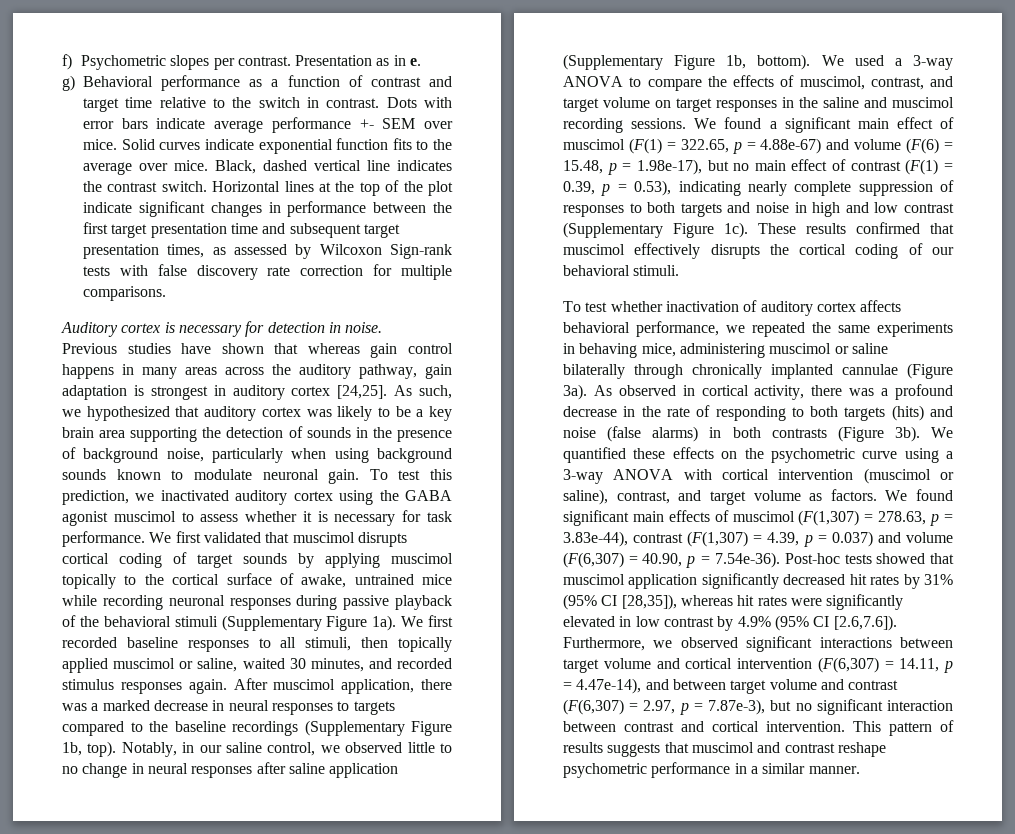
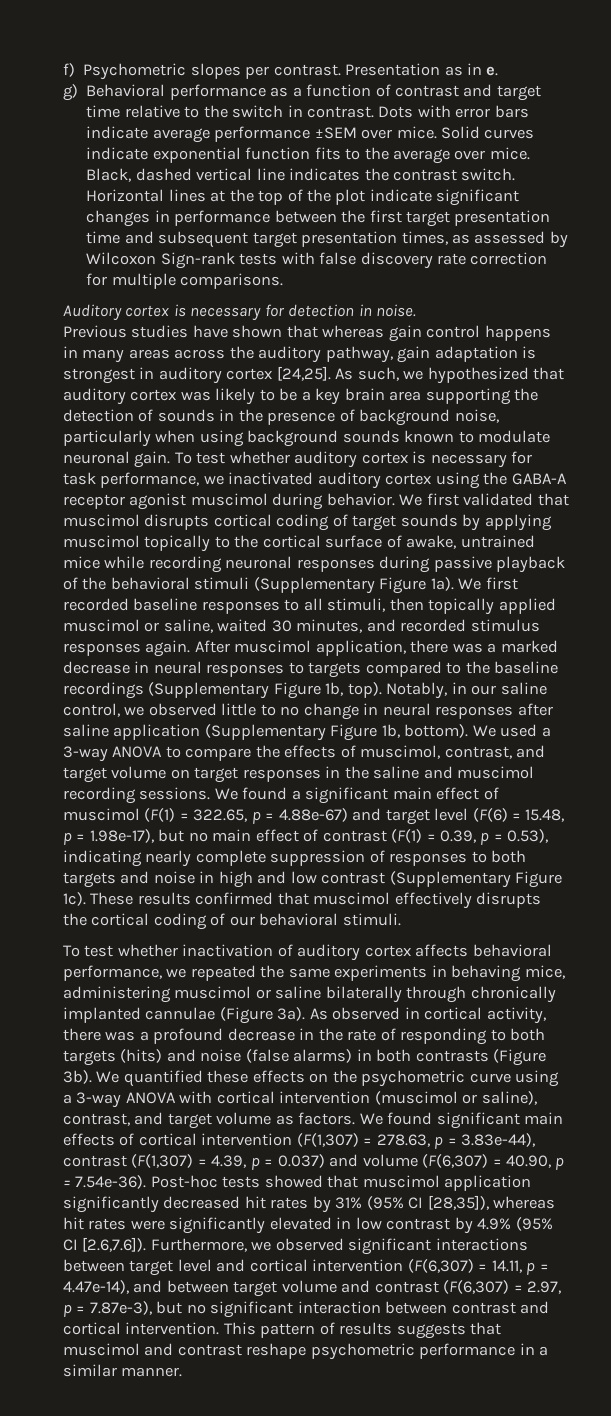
[359,118,416,129] +- SEM -> [314,127,357,139] ±SEM
[430,469,452,480] [62,490,129,505] this prediction, -> [229,451,533,468] [63,472,200,488] whether auditory cortex is necessary for task performance,
[405,490,452,501] [62,510,452,526] [62,531,145,547] GABA agonist muscimol to assess whether it is necessary for task performance. -> [511,473,567,485] [63,493,395,510] GABA-A receptor agonist muscimol during behavior.
[854,139,902,150] volume -> [385,808,469,825] target level
[732,511,795,522] muscimol -> [138,1133,293,1146] cortical intervention
[603,658,651,669] volume -> [177,1259,212,1272] level

